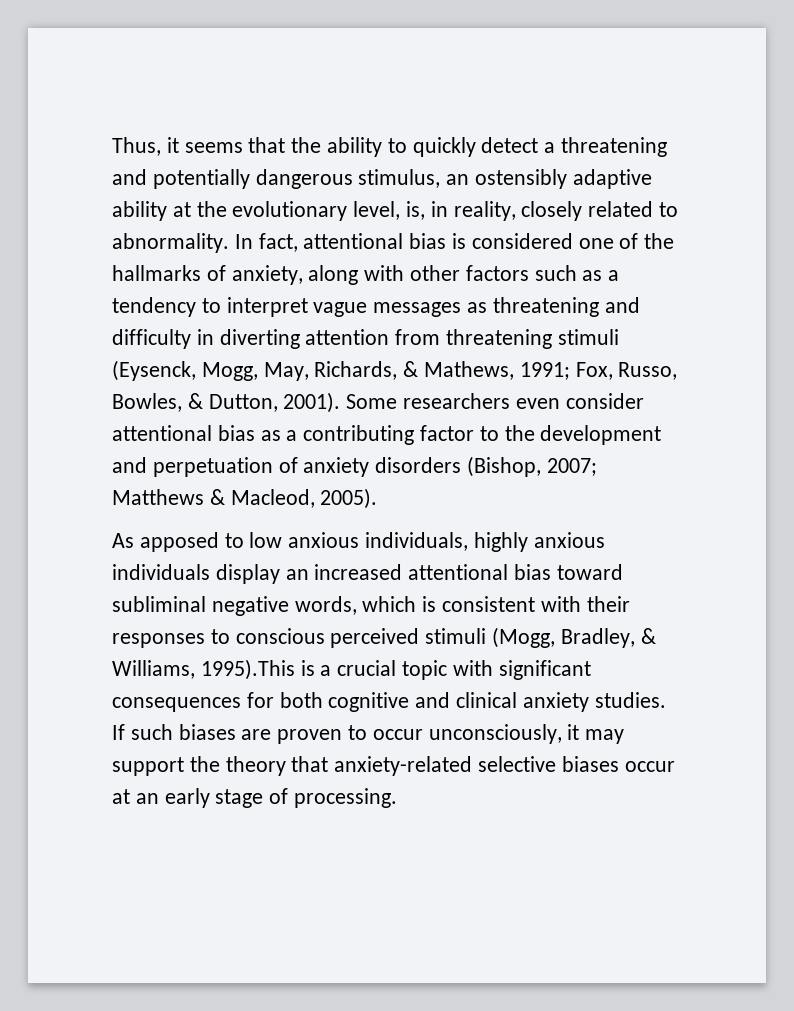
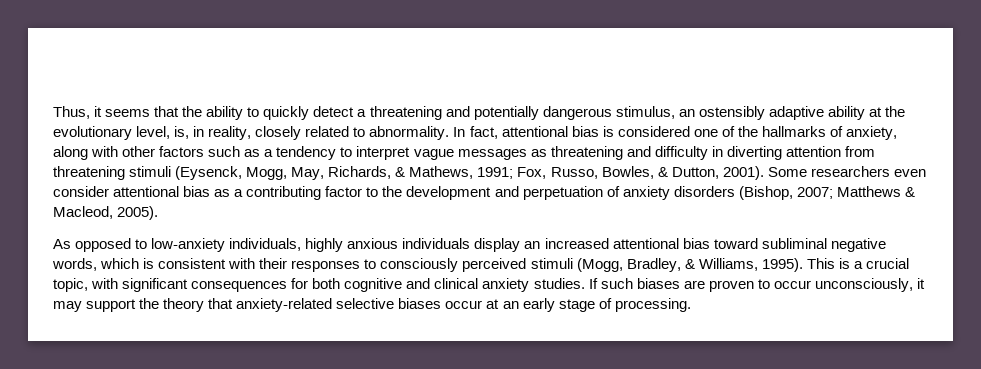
[139,532,360,552] apposed to low anxious -> [75,238,226,252] opposed to low-anxiety
[235,628,325,644] conscious -> [380,258,459,272] consciously
[200,659,295,680] 1995).This -> [761,258,835,272] 1995). This
[402,660,448,680] topic -> [53,278,88,292] topic,

